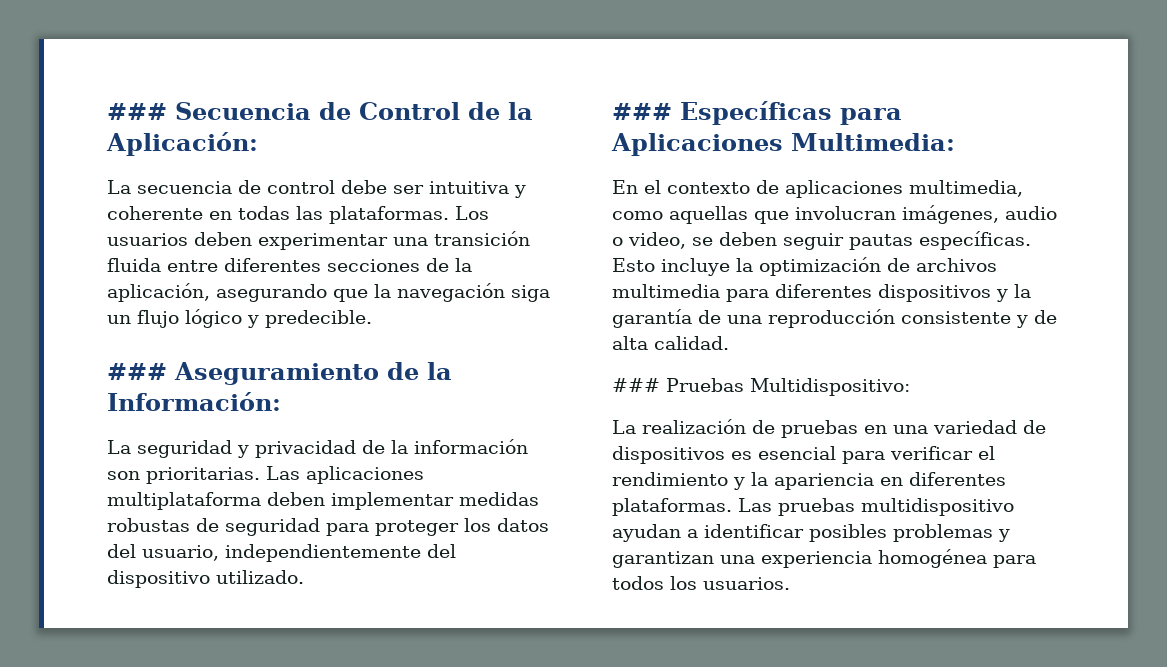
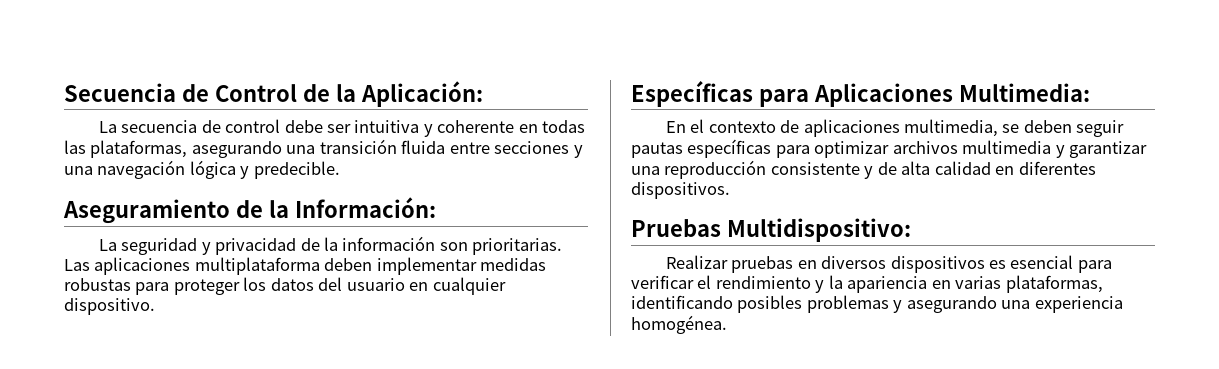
[107,103,167,120] ### -> (64, 92) none
[329,206,489,224] [107,231,530,250] [107,258,472,272] [107,283,550,302] [107,309,242,328] plataformas. Los usuarios deben experimentar una transición fluida entre diferentes secciones de la aplicación, asegurando que la navegación siga un flujo lógico -> [90,139,583,158] [64,160,236,179] plataformas, asegurando una transición fluida entre secciones y una navegación lógica
[107,363,167,380] ### -> (340, 170) none
[196,518,320,536] de seguridad -> (131, 284) none
[142,544,456,562] [107,570,304,588] [612,103,672,120] usuario, independientemente del dispositivo utilizado. // ### -> [346,277,506,295] [64,298,155,315] usuario en cualquier dispositivo. //
[612,205,1057,224] [612,231,1031,250] [612,257,997,276] [612,284,1031,302] [612,309,721,328] como aquellas que involucran imágenes, audio o video, se deben seguir pautas específicas. Esto incluye la optimización de archivos multimedia para diferentes dispositivos y la garantía de -> [1002,120,1125,137] [631,139,1148,158] se deben seguir pautas específicas para optimizar archivos multimedia y garantizar
[654,336,729,350] [612,378,910,396] [612,419,1046,438] calidad. // ### Pruebas Multidispositivo: // La realización de pruebas en una variedad de -> [934,161,1096,175] [631,182,730,199] [631,218,911,242] [665,255,887,273] calidad en diferentes dispositivos. // Pruebas Multidispositivo: // Realizar pruebas en diversos
[909,472,1006,486] [612,498,1014,516] [612,524,804,542] diferentes plataformas. Las pruebas multidispositivo ayudan a identificar -> [955,275,1103,293] [631,295,733,309] varias plataformas, identificando
[612,551,714,568] garantizan -> [906,296,997,313] asegurando
[878,549,1036,568] [612,576,790,590] homogénea para todos los usuarios. -> [631,315,727,334] homogénea.

